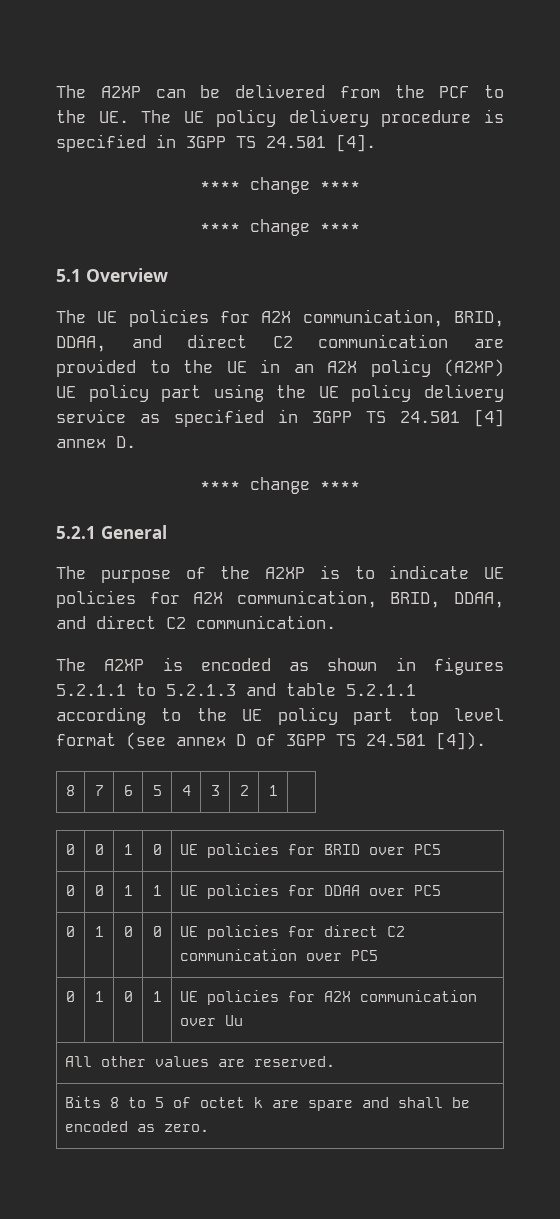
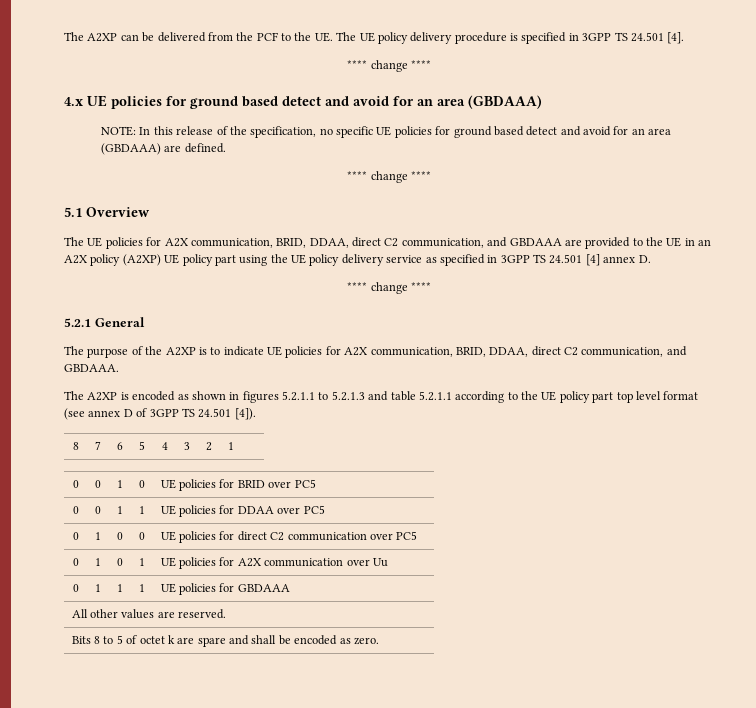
(360, 185) none -> [64,95,542,109] [101,126,672,138] [101,143,226,155] // 4.x UE policies for ground based detect and avoid for an area (GBDAAA) // NOTE: In this release of the specification, no specific UE policies for ground based detect and avoid for an area (GBDAAA) are defined.
[131,334,449,348] and direct C2 communication -> [352,237,562,248] direct C2 communication, and GBDAAA
[56,615,336,629] and direct C2 communication. -> [531,346,687,357] [64,364,119,372] direct C2 communication, and GBDAAA.
(244, 1020) none -> [72,584,79,592] [94,584,101,592] [116,584,123,592] [139,584,145,592] [160,583,290,595] // 0 | 1 | 1 | 1 | UE policies for GBDAAA

